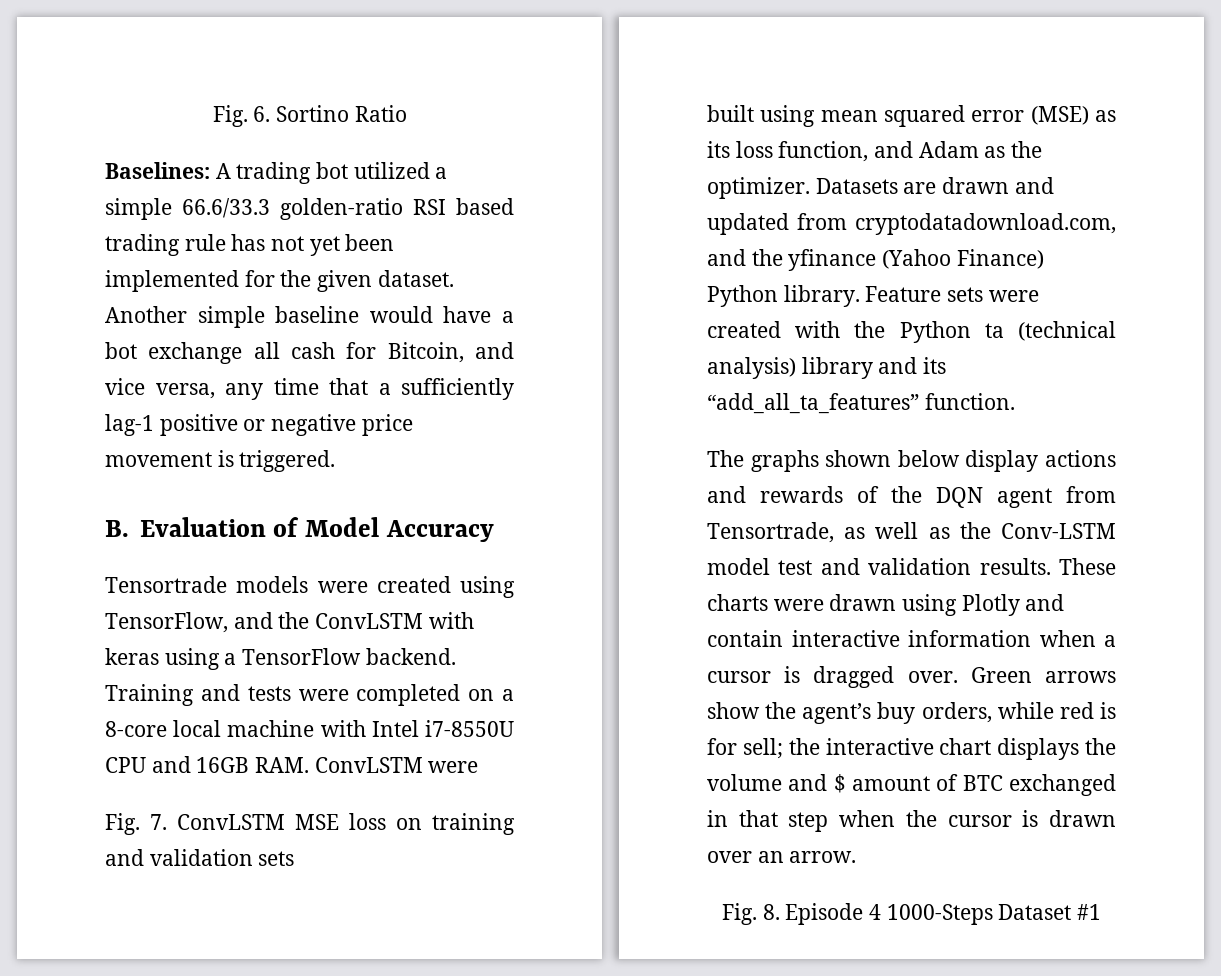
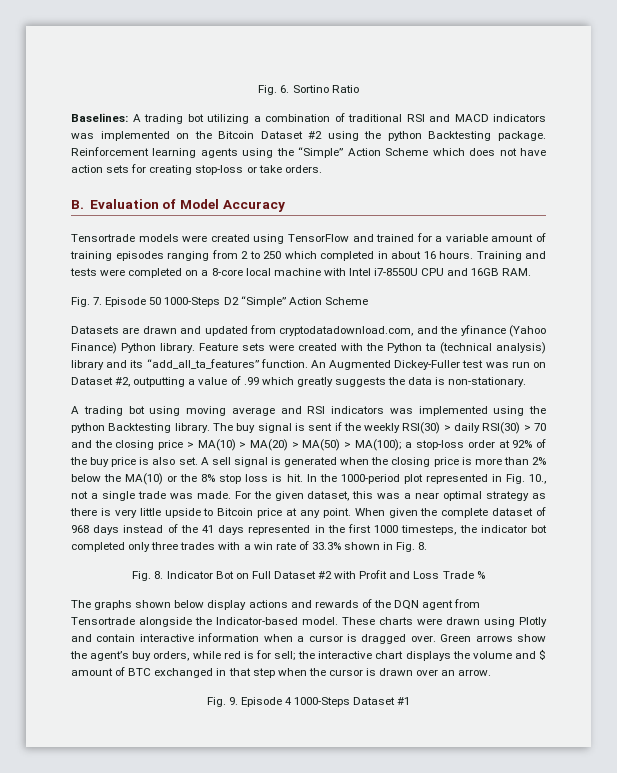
[353,162,448,179] [105,198,514,220] [105,234,395,256] [105,270,454,292] [105,306,514,328] [105,342,514,364] [105,378,514,400] [105,414,413,436] [105,450,336,472] utilized a simple 66.6/33.3 golden-ratio RSI based trading rule has not yet been implemented for the given dataset. Another simple baseline would have a bot exchange all cash for Bitcoin, and vice versa, any time that a sufficiently lag-1 positive or negative price movement is triggered. -> [207,113,546,124] [71,131,546,141] [71,147,546,158] [71,164,322,175] utilizing a combination of traditional RSI and MACD indicators was implemented on the Bitcoin Dataset #2 using the python Backtesting package. Reinforcement learning agents using the “Simple” Action Scheme which does not have action sets for creating stop-loss or take orders.
[105,612,474,633] [105,648,456,670] TensorFlow, and the ConvLSTM with keras using a TensorFlow backend. -> [287,233,546,242] [70,250,473,261] TensorFlow and trained for a variable amount of training episodes ranging from 2 to 250 which completed in about 16 hours.
[314,757,479,773] ConvLSTM were -> (532, 272) none
[177,813,515,835] [105,849,295,866] [707,105,1116,127] [707,141,1043,162] [707,177,810,199] ConvLSTM MSE loss on training and validation sets // built using mean squared error (MSE) as its loss function, and Adam as the optimizer. -> [105,296,368,307] Episode 50 1000-Steps D2 “Simple” Action Scheme //
(1015, 401) none -> [310,360,546,370] [71,376,527,387] [71,406,546,416] [71,422,546,434] [71,439,546,451] [70,457,546,467] [71,473,546,485] [71,491,546,501] [70,507,546,518] [71,524,547,535] [71,541,428,552] [132,570,485,581] An Augmented Dickey-Fuller test was run on Dataset #2, outputting a value of .99 which greatly suggests the data is non-stationary. // A trading bot using moving average and RSI indicators was implemented using the python Backtesting library. The buy signal is sent if the weekly RSI(30) > daily RSI(30) > 70 and the closing price > MA(10) > MA(20) > MA(50) > MA(100); a stop-loss order at 92% of the buy price is also set. A sell signal is generated when the closing price is more than 2% below the MA(10) or the 8% stop loss is hit. In the 1000-period plot represented in Fig. 10., not a single trade was made. For the given dataset, this was a near optimal strategy as there is very little upside to Bitcoin price at any point. When given the complete dataset of 968 days instead of the 41 days represented in the first 1000 timesteps, the indicator bot completed only three trades with a win rate of 33.3% shown in Fig. 8. // Fig. 8. Indicator Bot on Full Dataset #2 with Profit and Loss Trade %
[707,522,1116,543] [707,558,1051,575] Tensortrade, as well as the Conv-LSTM model test and validation results. -> [71,617,338,627] Tensortrade alongside the Indicator-based model.
[762,904,780,920] 8. -> [228,697,238,705] 9.

